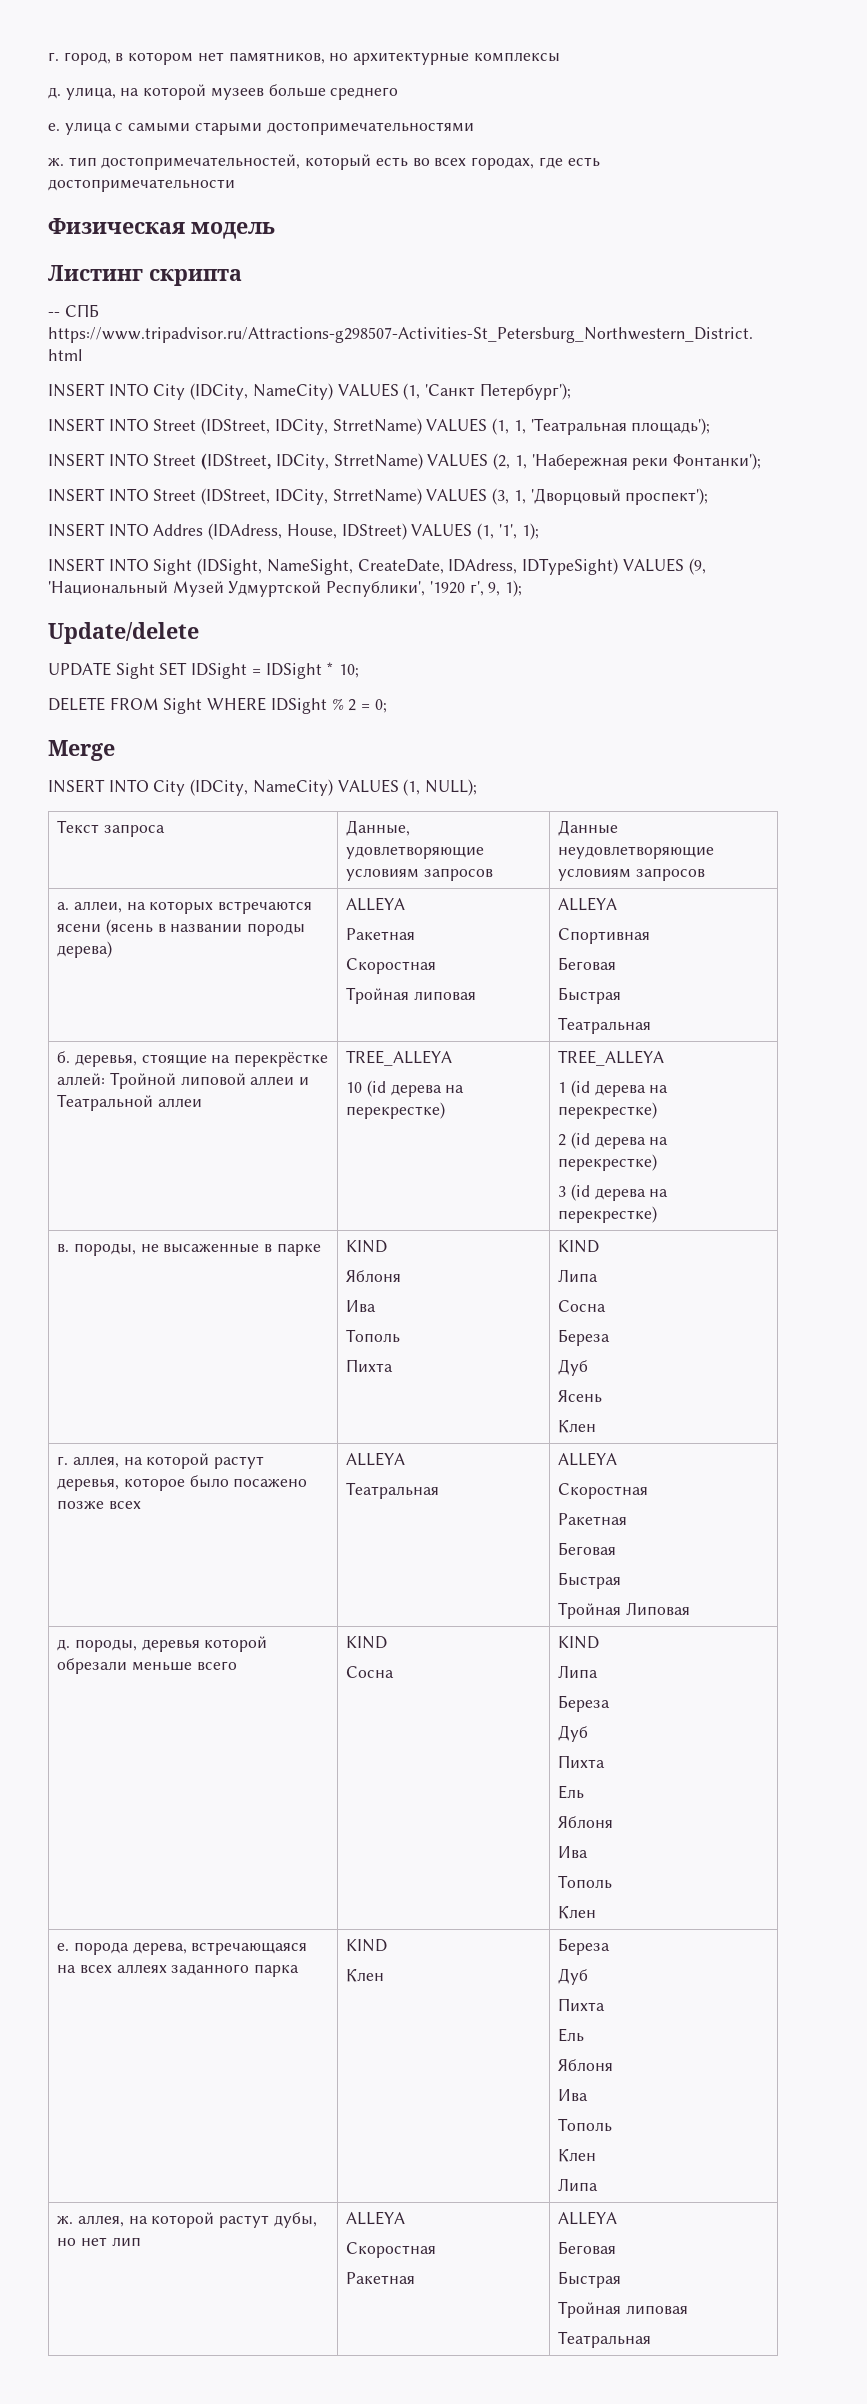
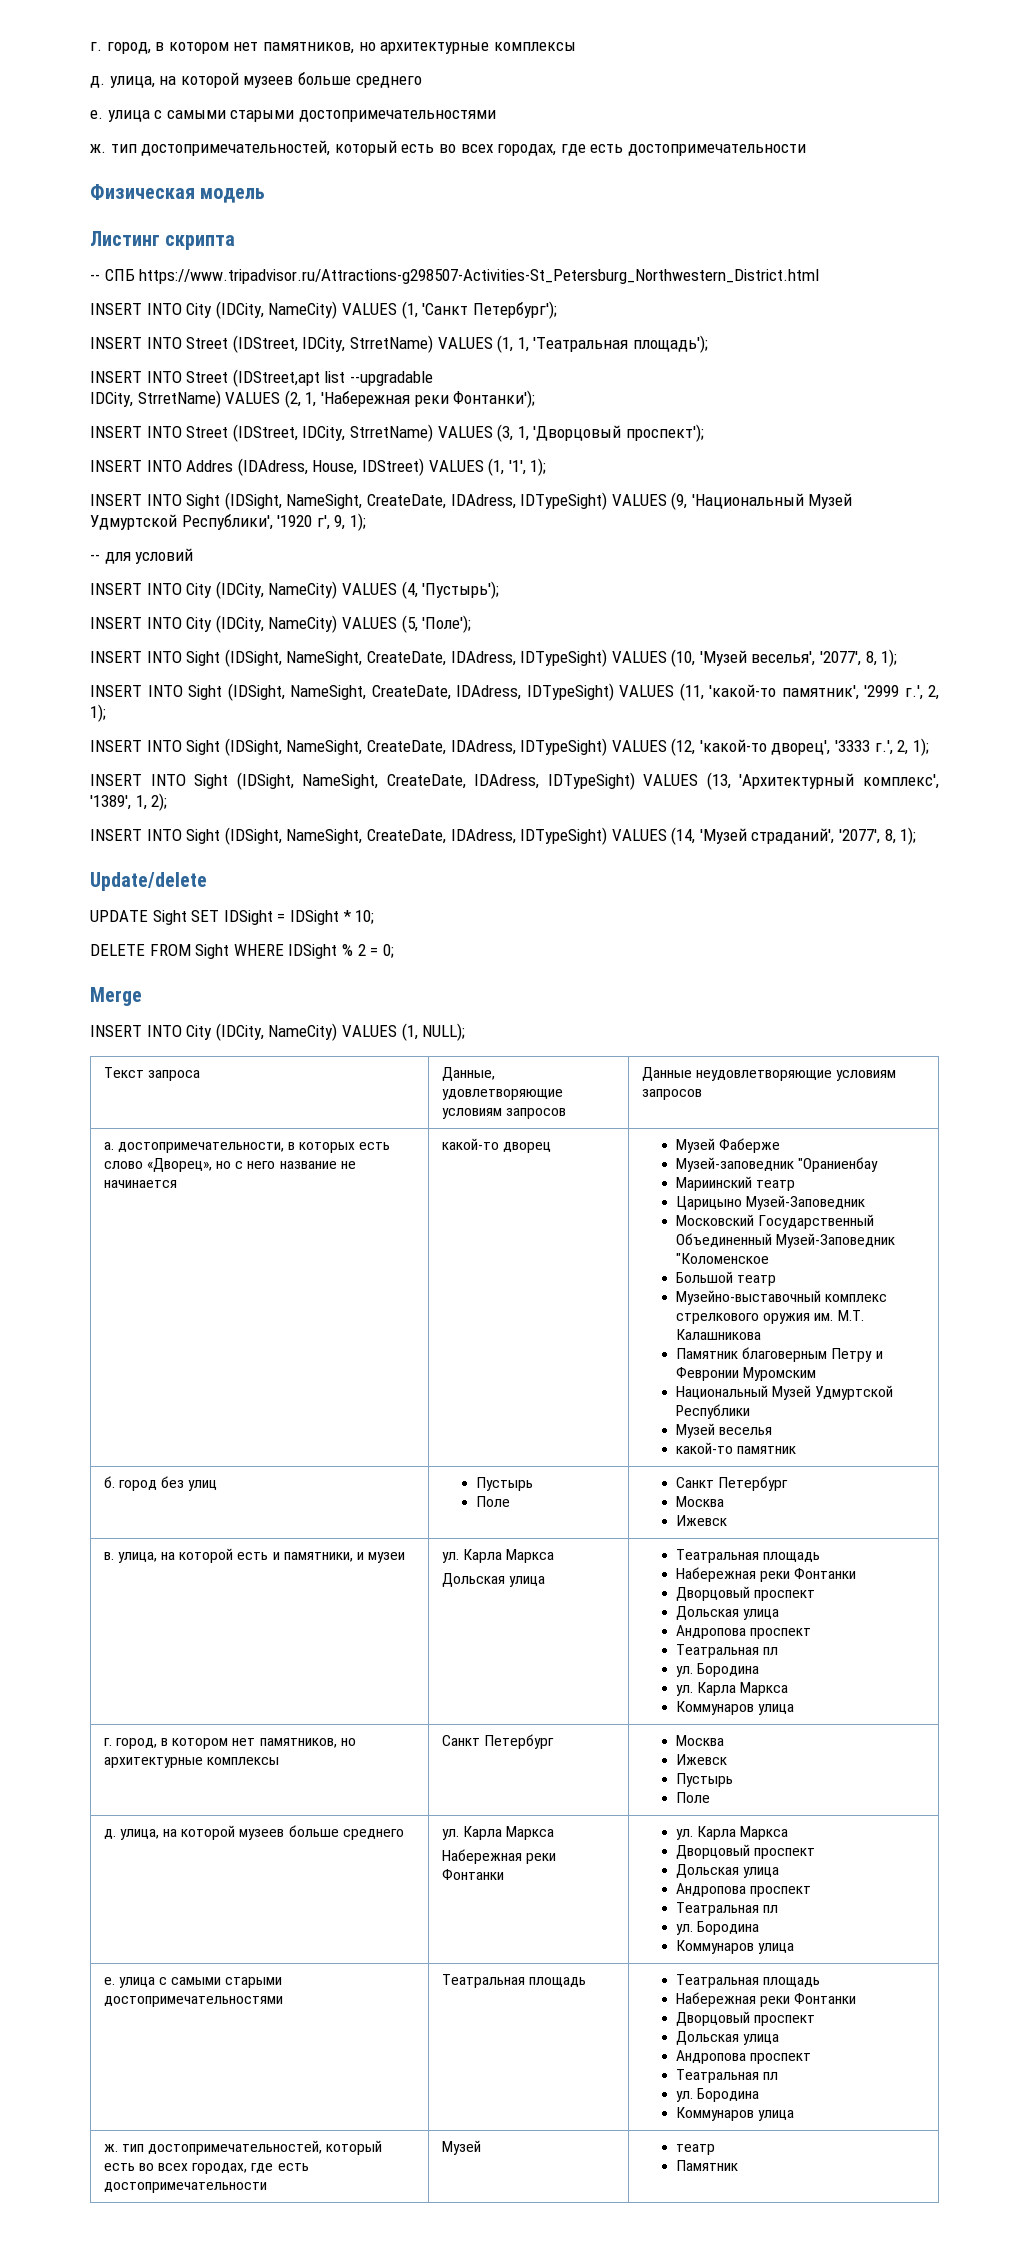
[201,453,272,470] (IDStreet, -> [232,369,433,387] (IDStreet,apt list --upgradable //
(523, 588) none -> [90,548,194,564] [90,581,500,599] [90,615,472,633] [90,649,898,667] [90,683,939,701] [90,704,106,722] [90,738,929,756] [90,772,939,790] [90,793,168,811] [90,827,917,845] // -- для условий // INSERT INTO City (IDCity, NameCity) VALUES (4, 'Пустырь'); // INSERT INTO City (IDCity, NameCity) VALUES (5, 'Поле'); // INSERT INTO Sight (IDSight, NameSight, CreateDate, IDAdress, IDTypeSight) VALUES (10, 'Музей веселья', '2077', 8, 1); // INSERT INTO Sight (IDSight, NameSight, CreateDate, IDAdress, IDTypeSight) VALUES (11, 'какой-то памятник', '2999 г.', 2, 1); // INSERT INTO Sight (IDSight, NameSight, CreateDate, IDAdress, IDTypeSight) VALUES (12, 'какой-то дворец', '3333 г.', 2, 1); // INSERT INTO Sight (IDSight, NameSight, CreateDate, IDAdress, IDTypeSight) VALUES (13, 'Архитектурный комплекс', '1389', 1, 2); // INSERT INTO Sight (IDSight, NameSight, CreateDate, IDAdress, IDTypeSight) VALUES (14, 'Музей страданий', '2077', 8, 1);
[73,901,313,914] [57,919,306,936] [57,941,113,958] [346,897,406,911] [346,928,416,940] [346,958,437,974] [346,987,476,1004] [558,897,618,911] [558,928,651,944] [558,957,617,971] [558,987,622,1004] [558,1017,652,1034] [57,1051,329,1067] [57,1072,310,1089] [57,1094,202,1111] [346,1050,453,1066] [346,1080,465,1097] [346,1102,446,1119] [558,1050,665,1066] [558,1080,669,1097] [558,1102,658,1119] [558,1132,669,1149] [558,1154,658,1171] [558,1184,669,1201] [558,1206,658,1223] [57,1243,321,1256] [346,1240,388,1253] [346,1270,402,1282] [346,1300,377,1313] [346,1329,401,1343] [346,1359,394,1372] [558,1240,600,1253] [558,1269,599,1282] [558,1300,607,1312] [558,1329,611,1346] [558,1359,589,1376] [558,1390,603,1403] [558,1420,597,1433] [57,1453,265,1469] [57,1475,308,1491] [57,1500,141,1510] [346,1452,406,1466] [346,1482,440,1499] [558,1452,618,1466] [558,1483,649,1499] [558,1513,628,1525] [558,1542,617,1556] [558,1572,622,1589] [558,1602,690,1619] [57,1636,268,1652] [57,1658,237,1674] [346,1636,388,1649] [346,1666,395,1678] [558,1636,600,1649] [558,1665,599,1678] [558,1695,611,1712] [558,1725,589,1742] [558,1755,606,1768] [558,1785,585,1799] [558,1816,614,1828] [558,1846,589,1859] [558,1875,613,1889] [558,1906,597,1919] [57,1942,308,1955] [57,1964,300,1977] [346,1939,388,1952] [346,1969,385,1982] [558,1938,611,1955] [558,1968,589,1985] [558,1998,606,2011] [558,2028,585,2042] [558,2059,614,2071] [558,2089,589,2102] [558,2118,613,2132] [558,2149,597,2162] [558,2178,599,2191] [57,2212,317,2228] [57,2237,141,2246] [346,2211,406,2225] [346,2242,437,2258] [346,2272,416,2284] [558,2211,618,2225] [558,2241,617,2255] [558,2271,622,2288] [558,2301,688,2318] [558,2331,652,2348] аллеи, на которых встречаются ясени (ясень в названии породы дерева) | ALLEYA // Ракетная // Скоростная // Тройная липовая | ALLEYA // Спортивная // Беговая // Быстрая // Театральная // б. деревья, стоящие на перекрёстке аллей: Тройной липовой аллеи и Театральной аллеи | TREE_ALLEYA // 10 (id дерева на перекрестке) | TREE_ALLEYA // 1 (id дерева на перекрестке) // 2 (id дерева на перекрестке) // 3 (id дерева на перекрестке) // в. породы, не высаженные в парке | KIND // Яблоня // Ива // Тополь // Пихта | KIND // Липа // Сосна // Береза // Дуб // Ясень // Клен // г. аллея, на которой растут деревья, которое было посажено позже всех | ALLEYA // Театральная | ALLEYA // Скоростная // Ракетная // Беговая // Быстрая // Тройная Липовая // д. породы, деревья которой обрезали меньше всего | KIND // Сосна | KIND // Липа // Береза // Дуб // Пихта // Ель // Яблоня // Ива // Тополь // Клен // е. порода дерева, встречающаяся на всех аллеях заданного парка | KIND // Клен | Береза // Дуб // Пихта // Ель // Яблоня // Ива // Тополь // Клен // Липа // ж. аллея, на которой растут дубы, но нет лип | ALLEYA // Скоростная // Ракетная | ALLEYA // Беговая // Быстрая // Тройная липовая // Театральная -> [117,1142,391,1153] [103,1158,356,1172] [103,1180,177,1188] [441,1138,551,1153] [675,1138,781,1153] [675,1157,879,1172] [675,1176,796,1191] [675,1195,866,1210] [675,1214,875,1229] [675,1233,896,1248] [675,1253,769,1264] [675,1271,777,1286] [675,1290,888,1305] [675,1310,864,1324] [675,1329,761,1340] [675,1347,883,1362] [675,1367,817,1381] [675,1385,894,1400] [675,1404,750,1419] [675,1423,773,1438] [675,1442,797,1454] [103,1476,218,1491] [475,1477,533,1491] [475,1496,510,1507] [675,1476,789,1491] [675,1496,724,1507] [675,1515,727,1526] [103,1548,406,1563] [441,1549,554,1563] [441,1573,545,1587] [675,1549,821,1563] [675,1567,857,1582] [675,1586,816,1601] [675,1606,780,1620] [675,1625,812,1639] [675,1644,779,1658] [675,1663,760,1677] [675,1682,789,1696] [675,1701,795,1715] [103,1738,356,1749] [103,1757,279,1768] [441,1734,554,1749] [675,1735,724,1746] [675,1754,727,1765] [675,1773,733,1787] [675,1792,710,1803] [103,1825,404,1840] [441,1826,554,1840] [441,1849,556,1864] [441,1869,504,1880] [675,1826,789,1840] [675,1844,816,1859] [675,1864,780,1878] [675,1883,812,1897] [675,1902,779,1916] [675,1921,760,1935] [675,1940,795,1954] [103,1977,283,1988] [103,1996,283,2007] [441,1974,586,1988] [675,1974,821,1988] [675,1992,857,2007] [675,2011,816,2026] [675,2031,780,2045] [675,2050,812,2064] [675,2069,779,2083] [675,2088,760,2102] [675,2107,795,2121] [103,2140,383,2155] [103,2163,309,2174] [103,2182,267,2193] [441,2140,481,2155] [675,2144,715,2155] [675,2160,738,2171] достопримечательности, в которых есть слово «Дворец», но с него название не начинается | какой-то дворец | Музей Фаберже // Музей-заповедник "Ораниенбау // Мариинский театр // Царицыно Музей-Заповедник // Московский Государственный Объединенный Музей-Заповедник "Коломенское // Большой театр // Музейно-выставочный комплекс стрелкового оружия им. М.Т. Калашникова // Памятник благоверным Петру и Февронии Муромским // Национальный Музей Удмуртской Республики // Музей веселья // какой-то памятник // б. город без улиц | Пустырь // Поле | Санкт Петербург // Москва // Ижевск // в. улица, на которой есть и памятники, и музеи | ул. Карла Маркса // Дольская улица | Театральная площадь // Набережная реки Фонтанки // Дворцовый проспект // Дольская улица // Андропова проспект // Театральная пл // ул. Бородина // ул. Карла Маркса // Коммунаров улица // г. город, в котором нет памятников, но архитектурные комплексы | Санкт Петербург | Москва // Ижевск // Пустырь // Поле // д. улица, на которой музеев больше среднего | ул. Карла Маркса // Набережная реки Фонтанки | ул. Карла Маркса // Дворцовый проспект // Дольская улица // Андропова проспект // Театральная пл // ул. Бородина // Коммунаров улица // е. улица с самыми старыми достопримечательностями | Театральная площадь | Театральная площадь // Набережная реки Фонтанки // Дворцовый проспект // Дольская улица // Андропова проспект // Театральная пл // ул. Бородина // Коммунаров улица // ж. тип достопримечательностей, который есть во всех городах, где есть достопримечательности | Музей | театр // Памятник

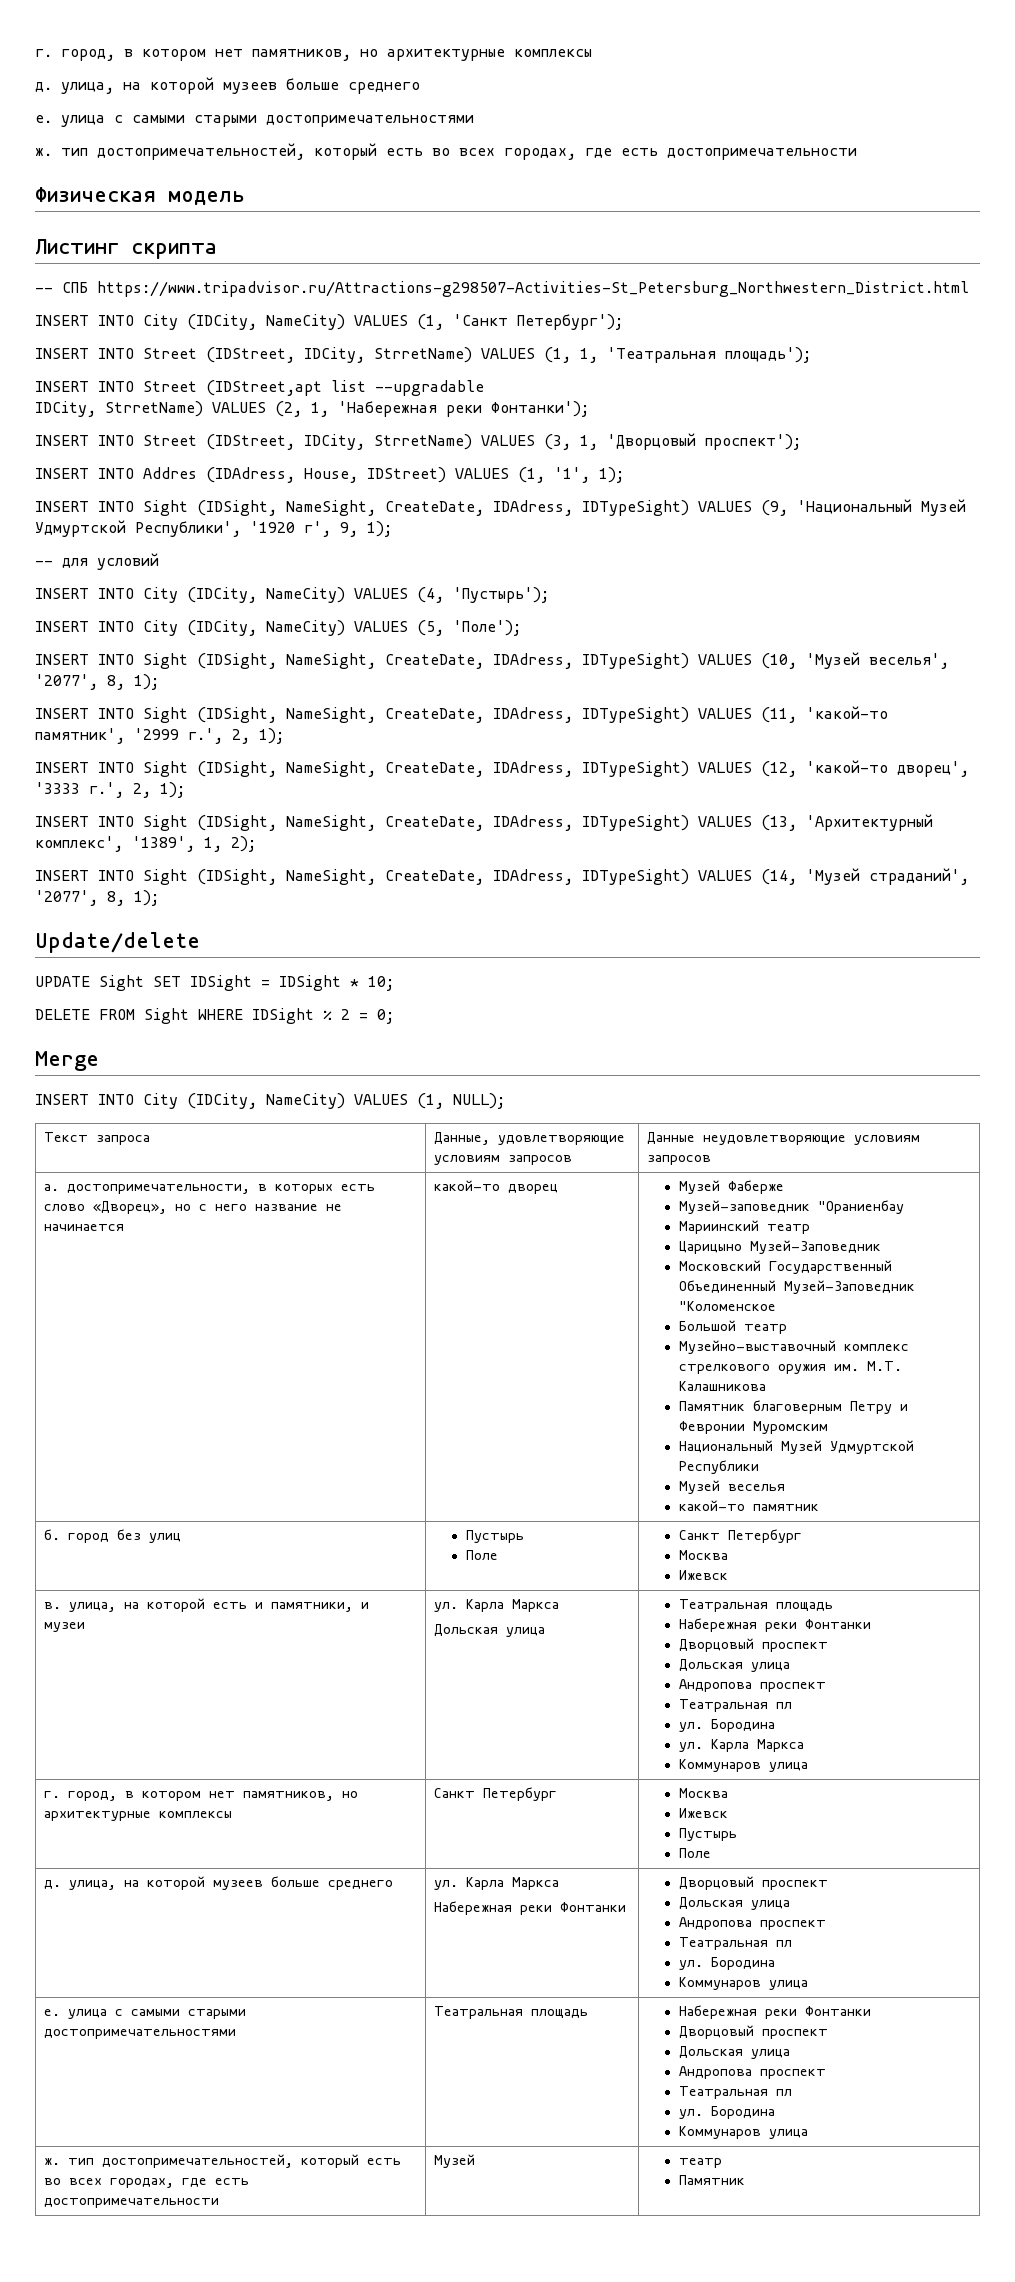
[675,1826,789,1840] ул. Карла Маркса // -> (626, 1907) none
[675,1974,821,1988] Театральная площадь // -> (588, 2013) none

